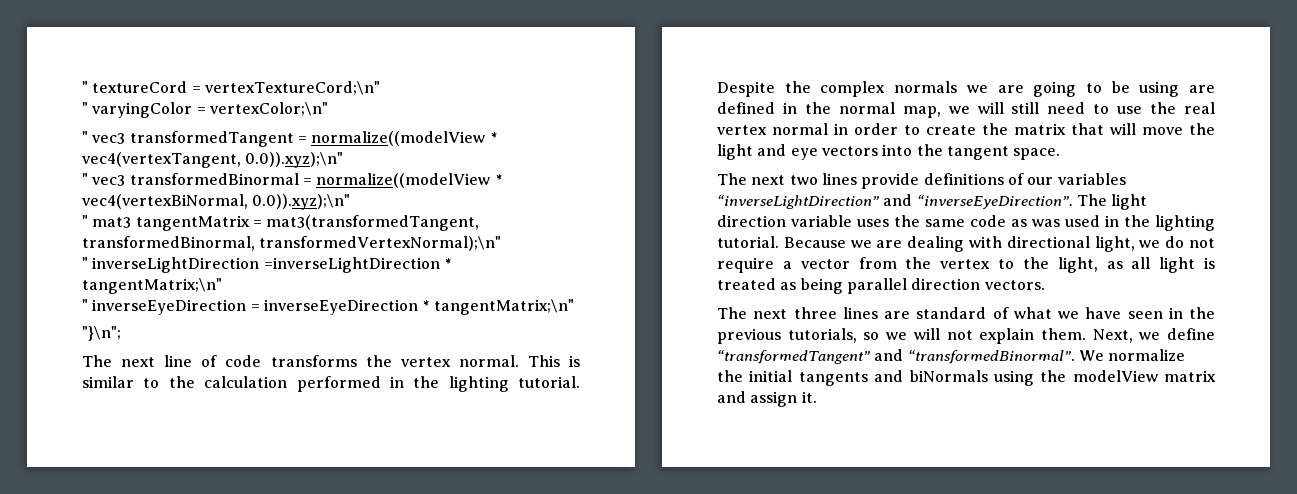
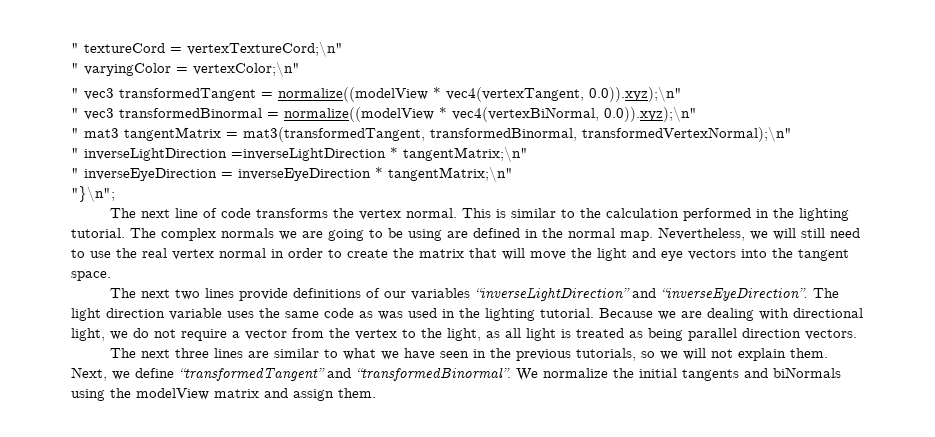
[717,81,811,97] Despite the -> [130,228,156,238] The
[902,106,941,118] map, -> [620,227,745,241] map. Nevertheless,
[916,307,1009,319] standard of -> [273,348,338,358] similar to
[801,391,817,403] it. -> [338,388,376,398] them.

